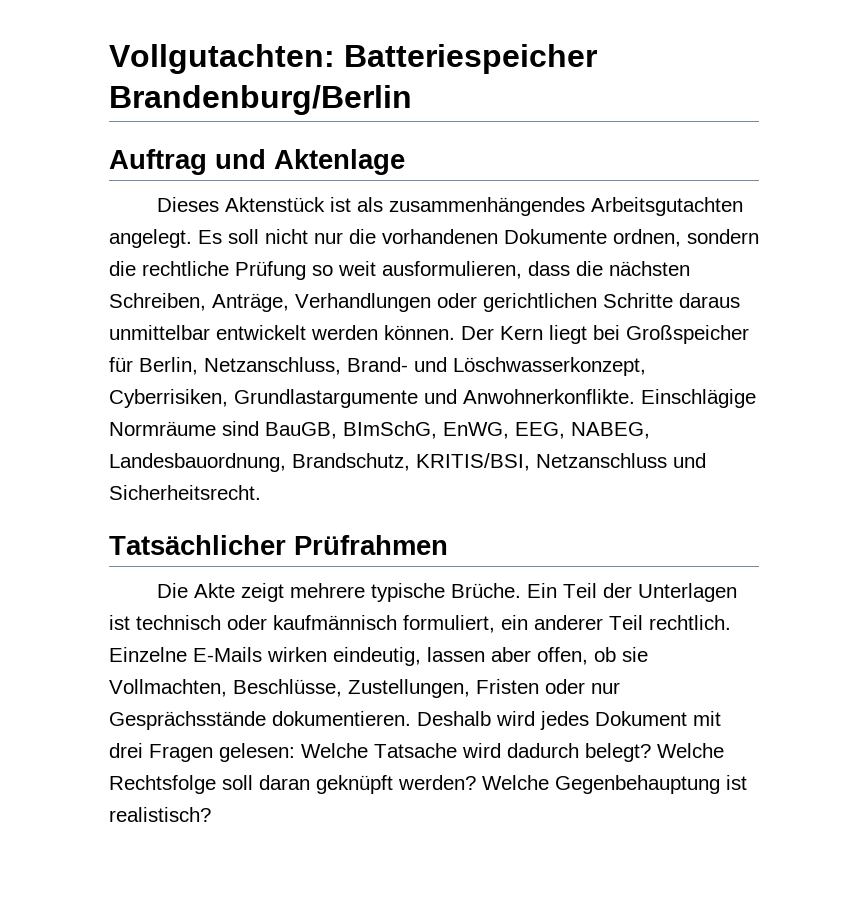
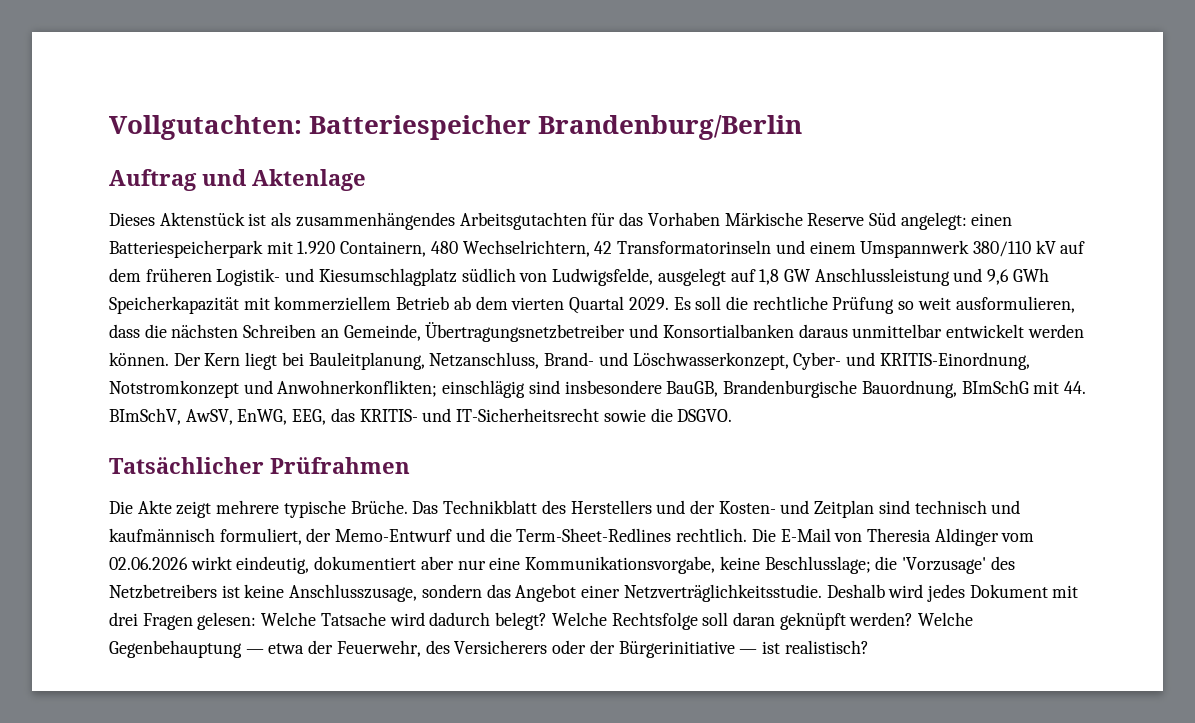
[109,229,759,248] angelegt. Es soll nicht nur die vorhandenen Dokumente ordnen, sondern -> [591,212,1013,230] [109,240,1086,258] [109,268,1049,286] [109,296,722,314] für das Vorhaben Märkische Reserve Süd angelegt: einen Batteriespeicherpark mit 1.920 Containern, 480 Wechselrichtern, 42 Transformatorinseln und einem Umspannwerk 380/110 kV auf dem früheren Logistik- und Kiesumschlagplatz südlich von Ludwigsfelde, ausgelegt auf 1,8 GW Anschlussleistung und 9,6 GWh Speicherkapazität mit kommerziellem Betrieb ab dem vierten Quartal 2029. Es soll
[109,293,673,312] Schreiben, Anträge, Verhandlungen oder gerichtlichen Schritte -> [243,322,794,342] Schreiben an Gemeinde, Übertragungsnetzbetreiber und Konsortialbanken
[626,325,749,344] [109,357,198,375] Großspeicher für Berlin, -> [308,352,425,370] Bauleitplanung,
[109,389,756,408] [109,421,650,439] [109,453,706,472] [109,485,261,500] Cyberrisiken, Grundlastargumente und Anwohnerkonflikte. Einschlägige Normräume sind BauGB, BImSchG, EnWG, EEG, NABEG, Landesbauordnung, Brandschutz, KRITIS/BSI, Netzanschluss und Sicherheitsrecht. -> [793,352,1030,370] [109,380,1086,398] [109,408,733,425] Cyber- und KRITIS-Einordnung, Notstromkonzept und Anwohnerkonflikten; einschlägig sind insbesondere BauGB, Brandenburgische Bauordnung, BImSchG mit 44. BImSchV, AwSV, EnWG, EEG, das KRITIS- und IT-Sicherheitsrecht sowie die DSGVO.
[526,583,737,602] [109,615,731,633] [109,647,648,666] [109,679,620,698] [109,711,411,730] Ein Teil der Unterlagen ist technisch oder kaufmännisch formuliert, ein anderer Teil rechtlich. Einzelne E-Mails wirken eindeutig, lassen aber offen, ob sie Vollmachten, Beschlüsse, Zustellungen, Fristen oder nur Gesprächsstände dokumentieren. -> [412,500,1021,518] [109,528,1035,546] [109,556,1015,574] [109,584,822,602] Das Technikblatt des Herstellers und der Kosten- und Zeitplan sind technisch und kaufmännisch formuliert, der Memo-Entwurf und die Term-Sheet-Redlines rechtlich. Die E-Mail von Theresia Aldinger vom 02.06.2026 wirkt eindeutig, dokumentiert aber nur eine Kommunikationsvorgabe, keine Beschlusslage; die 'Vorzusage' des Netzbetreibers ist keine Anschlusszusage, sondern das Angebot einer Netzverträglichkeitsstudie.
(720, 784) none -> [245,640,758,658] — etwa der Feuerwehr, des Versicherers oder der Bürgerinitiative —

